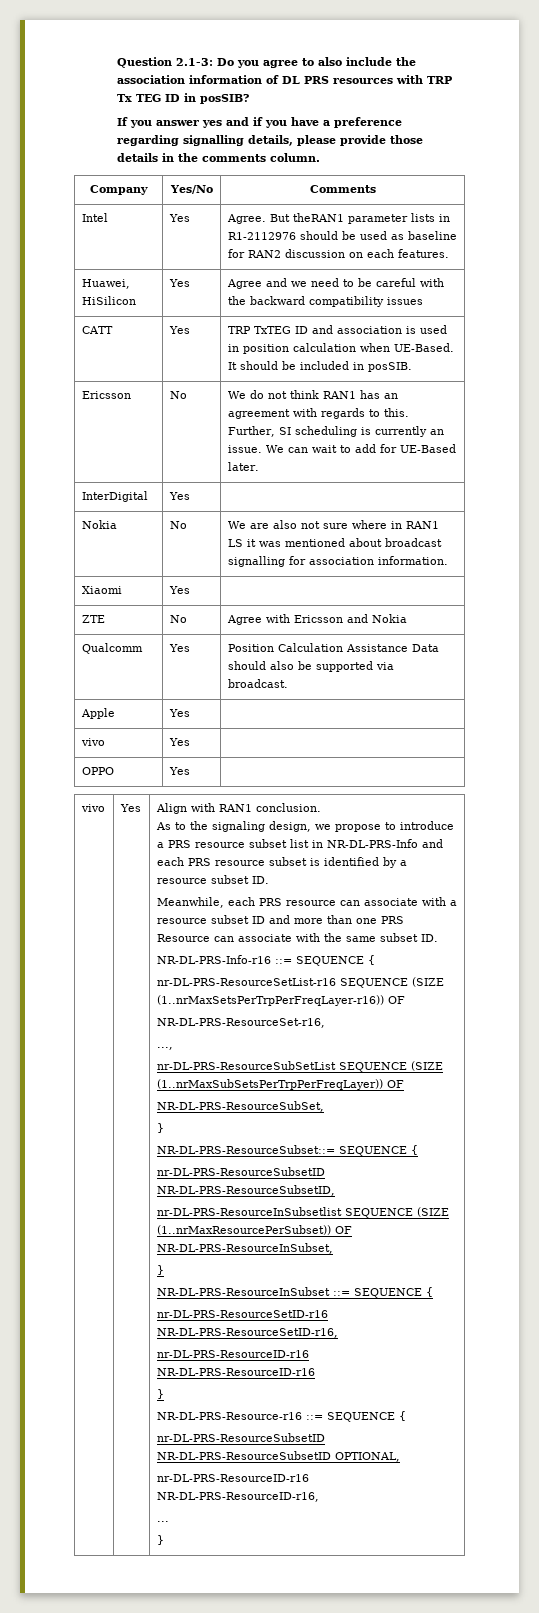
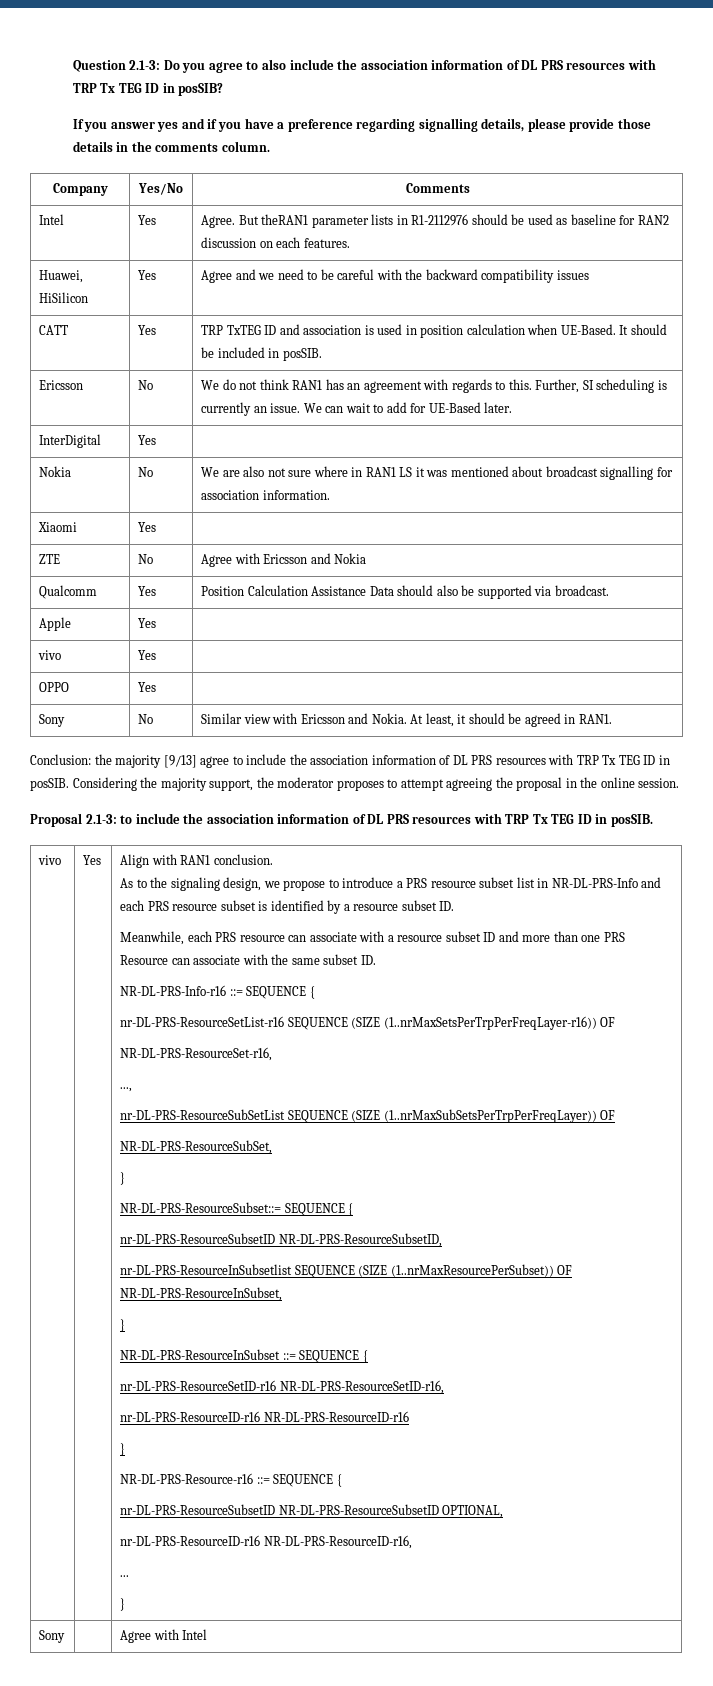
(190, 771) none -> [39,714,66,727] [138,714,154,724] [201,713,612,727] [30,754,670,768] [30,777,680,791] [30,813,653,827] // Sony | No | Similar view with Ericsson and Nokia. At least, it should be agreed in RAN1. // Conclusion: the majority [9/13] agree to include the association information of DL PRS resources with TRP Tx TEG ID in posSIB. Considering the majority support, the moderator proposes to attempt agreeing the proposal in the online session. // Proposal 2.1-3: to include the association information of DL PRS resources with TRP Tx TEG ID in posSIB.
(164, 1540) none -> [39,1630,66,1643] [120,1629,208,1643] // Sony | | Agree with Intel

